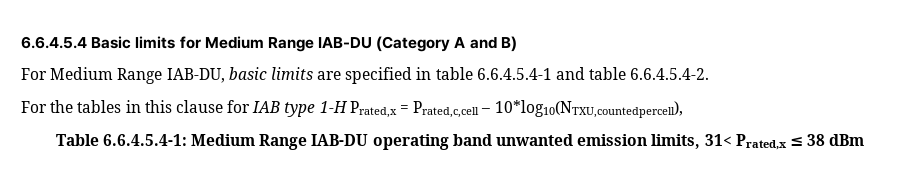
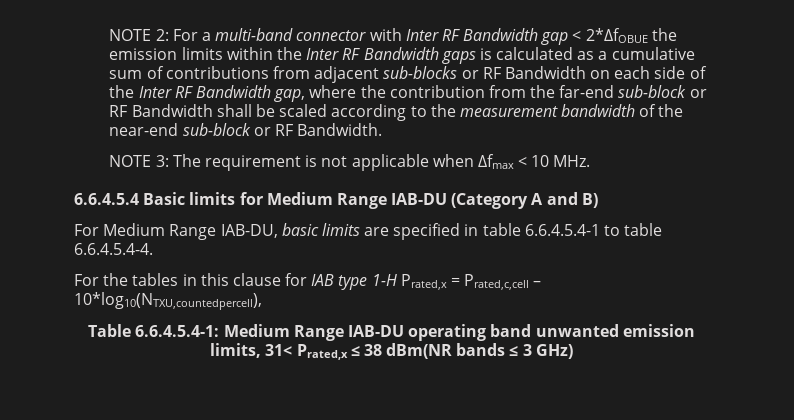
(21, 42) none -> [109,28,677,45] [109,47,695,64] [109,66,707,83] [109,85,707,102] [109,104,684,121] [109,123,383,136] [109,154,591,171] NOTE 2: For a multi-band connector with Inter RF Bandwidth gap < 2*ΔfOBUE the emission limits within the Inter RF Bandwidth gaps is calculated as a cumulative sum of contributions from adjacent sub-blocks or RF Bandwidth on each side of the Inter RF Bandwidth gap, where the contribution from the far-end sub-block or RF Bandwidth shall be scaled according to the measurement bandwidth of the near-end sub-block or RF Bandwidth. // NOTE 3: The requirement is not applicable when Δfmax < 10 MHz. //
[556,67,710,80] and table 6.6.4.5.4-2. -> [604,223,663,236] [74,243,153,255] to table 6.6.4.5.4-4.
[829,134,865,146] dBm -> [386,343,573,359] dBm(NR bands ≤ 3 GHz)

